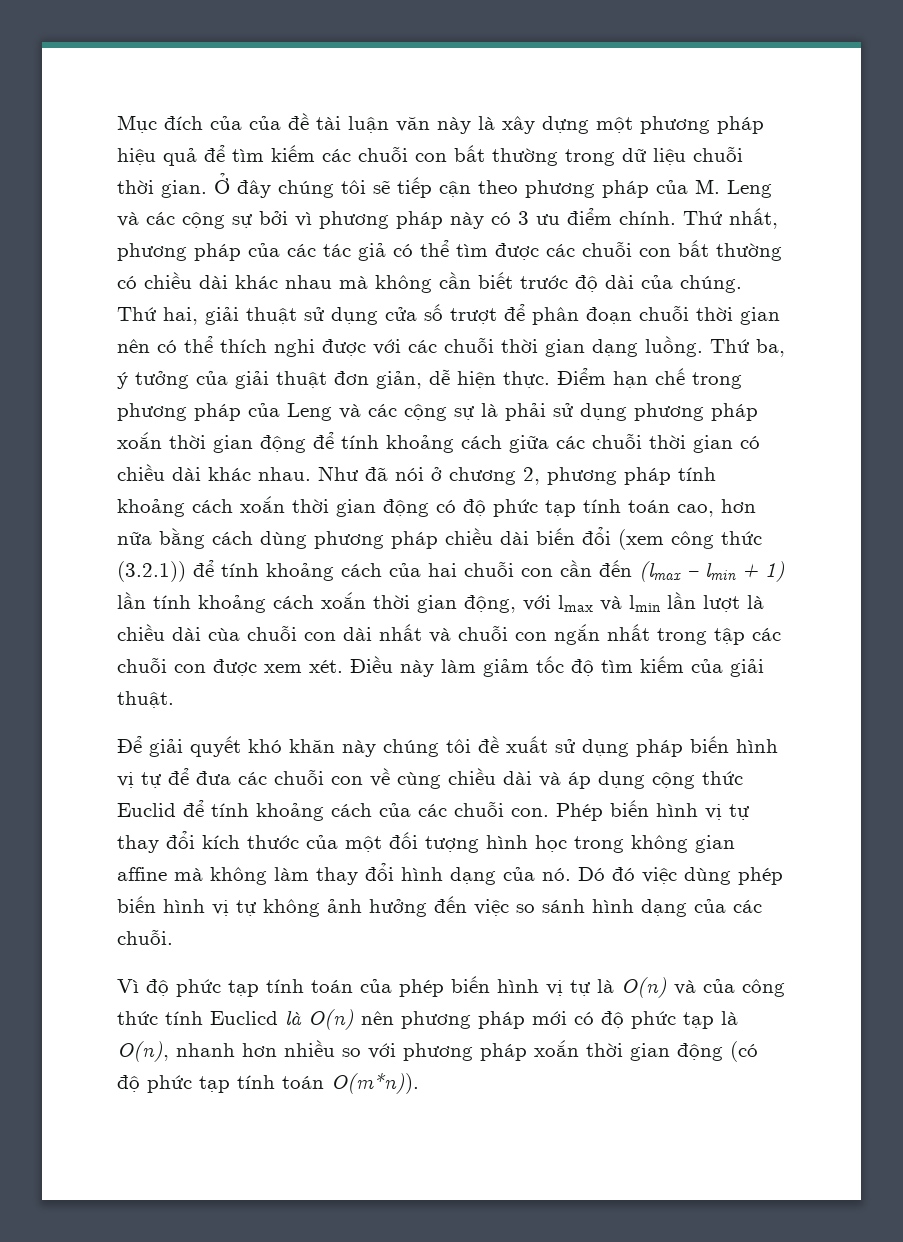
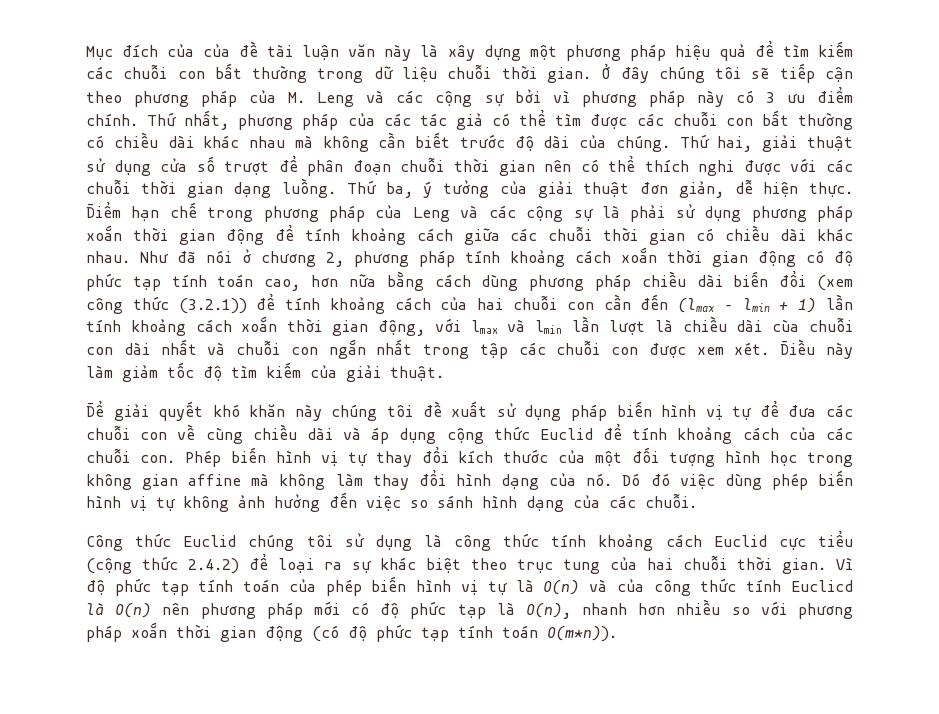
(173, 937) none -> [86,530,853,551] [86,553,826,574] Công thức Euclid chúng tôi sử dụng là công thức tính khoảng cách Euclid cực tiểu (cộng thức 2.4.2) để loại ra sự khác biệt theo trục tung của hai chuỗi thời gian.

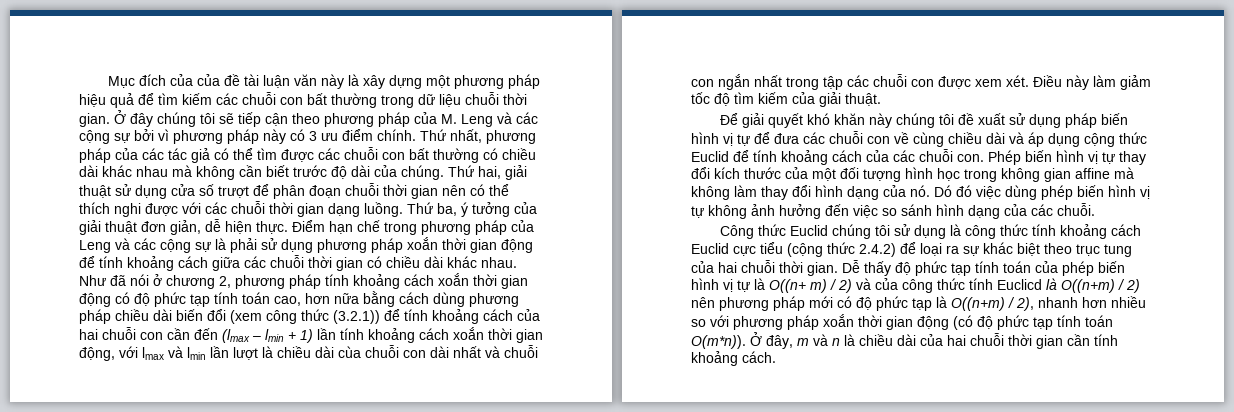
[836,557,853,570] Vì -> [842,260,891,276] Dễ thấy
[543,580,580,595] O(n) -> [769,279,852,293] O((n+ m) / 2)
[115,603,152,618] O(n) -> [1061,279,1140,293] O((n+m) / 2)
[525,603,571,619] O(n), -> [951,297,1034,311] O((n+m) / 2),
(617, 634) none -> [750,332,1118,349] [691,351,776,366] Ở đây, m và n là chiều dài của hai chuỗi thời gian cần tính khoảng cách.

